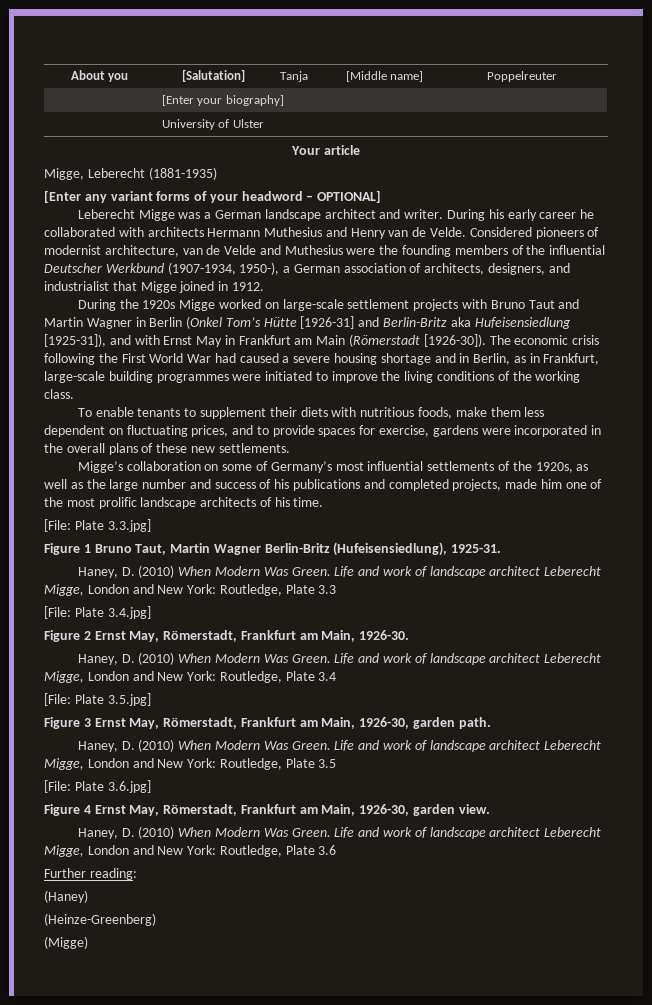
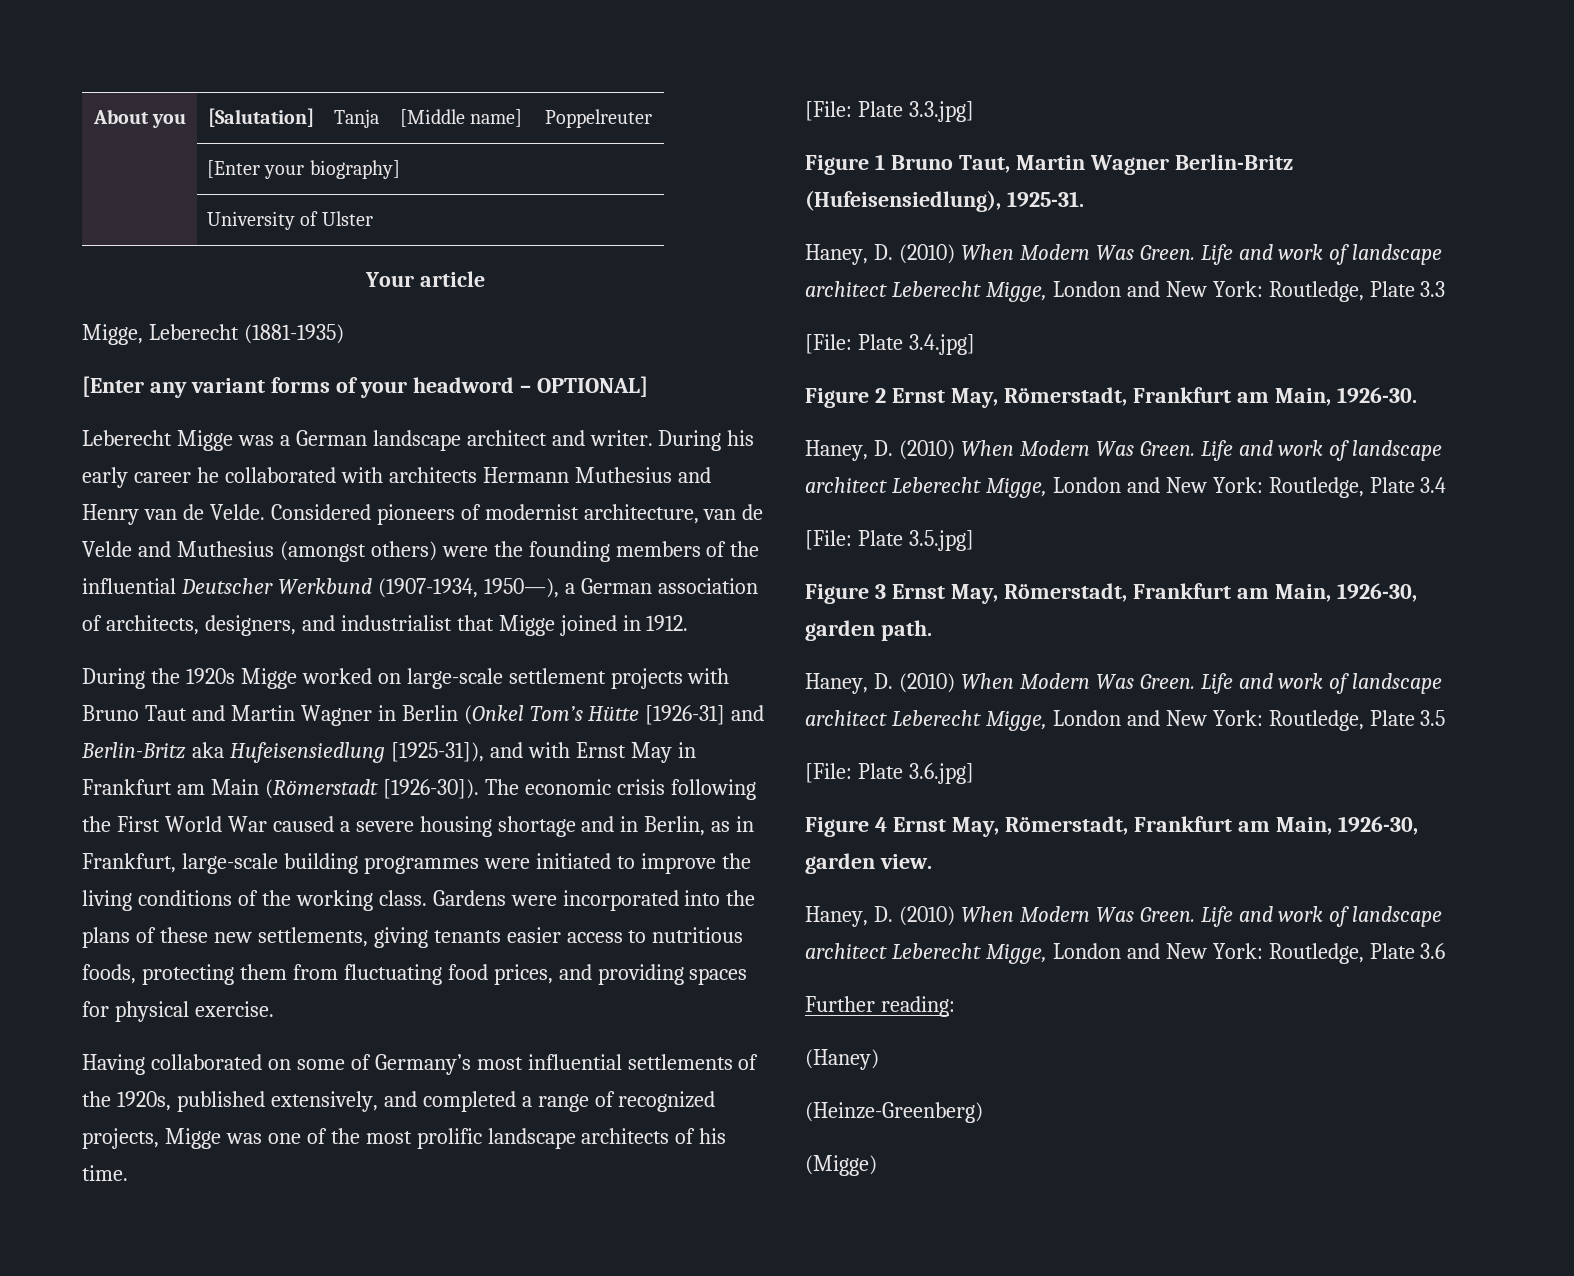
(343, 250) none -> [279,541,437,562] (amongst others)
[239,262,280,275] 1950-), -> [483,578,559,598] 1950—),
[214,353,236,363] had -> (267, 824) none
[77,407,545,419] [44,425,602,437] [44,443,290,455] [77,461,201,473] // To enable tenants to supplement their diets with nutritious foods, make them less dependent on fluctuating prices, and to provide spaces for exercise, gardens were incorporated in the overall plans of these new settlements. // Migge’s collaboration -> [432,890,756,911] [82,927,744,948] [82,964,748,985] [82,1001,274,1022] [82,1054,262,1075] Gardens were incorporated into the plans of these new settlements, giving tenants easier access to nutritious foods, protecting them from fluctuating food prices, and providing spaces for physical exercise. // Having collaborated
[576,464,589,471] [44,479,562,491] as well as the large number and success of his publications and completed projects, made him -> [176,1091,716,1112] [82,1128,262,1149] published extensively, and completed a range of recognized projects, Migge was

